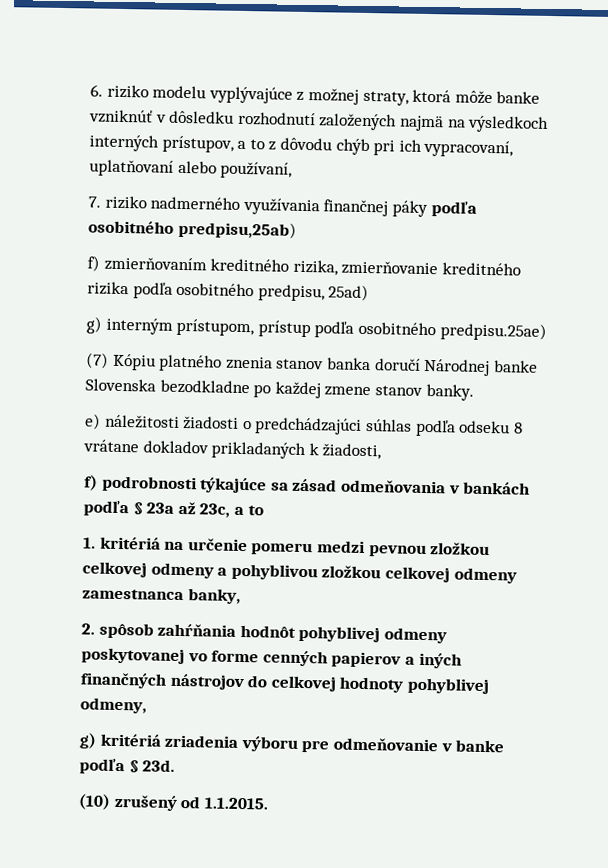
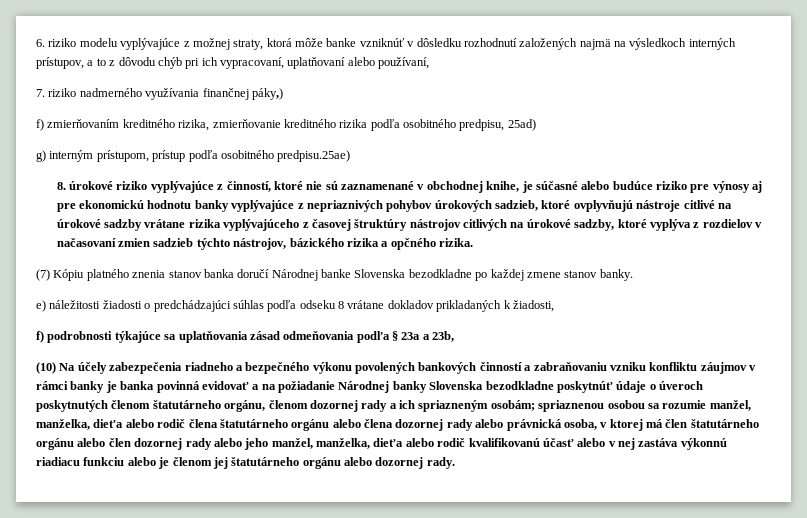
[391,200,477,217] [88,220,297,239] páky podľa osobitného predpisu,25ab) -> [251,88,283,100] páky,)
(547, 331) none -> [56,181,763,193] [56,200,732,212] [56,219,763,231] [56,238,474,250] // 8. úrokové riziko vyplývajúce z činností, ktoré nie sú zaznamenané v obchodnej knihe, je súčasné alebo budúce riziko pre výnosy aj pre ekonomickú hodnotu banky vyplývajúce z nepriaznivých pohybov úrokových sadzieb, ktoré ovplyvňujú nástroje citlivé na úrokové sadzby vrátane rizika vyplývajúceho z časovej štruktúry nástrojov citlivých na úrokové sadzby, ktoré vyplýva z rozdielov v načasovaní zmien sadzieb týchto nástrojov, bázického rizika a opčného rizika.
(289, 486) none -> [178,331,248,343] uplatňovania
[448,481,531,495] v bankách -> (355, 335) none
[177,501,264,518] [83,536,491,558] [82,561,517,584] [82,588,241,604] [81,622,447,644] [81,647,462,669] [80,672,490,695] [80,697,147,714] [79,732,506,753] [79,758,176,775] [78,793,269,811] až 23c, a to // 1. kritériá na určenie pomeru medzi pevnou zložkou celkovej odmeny a pohyblivou zložkou celkovej odmeny zamestnanca banky, // 2. spôsob zahŕňania hodnôt pohyblivej odmeny poskytovanej vo forme cenných papierov a iných finančných nástrojov do celkovej hodnoty pohyblivej odmeny, // g) kritériá zriadenia výboru pre odmeňovanie v banke podľa § 23d. // (10) zrušený od 1.1.2015. -> [422,331,455,342] [36,362,756,374] [36,381,703,393] [36,400,751,412] [36,419,759,431] [36,438,727,450] [36,457,455,469] a 23b, // (10) Na účely zabezpečenia riadneho a bezpečného výkonu povolených bankových činností a zabraňovaniu vzniku konfliktu záujmov v rámci banky je banka povinná evidovať a na požiadanie Národnej banky Slovenska bezodkladne poskytnúť údaje o úveroch poskytnutých členom štatutárneho orgánu, členom dozornej rady a ich spriazneným osobám; spriaznenou osobou sa rozumie manžel, manželka, dieťa alebo rodič člena štatutárneho orgánu alebo člena dozornej rady alebo právnická osoba, v ktorej má člen štatutárneho orgánu alebo člen dozornej rady alebo jeho manžel, manželka, dieťa alebo rodič kvalifikovanú účasť alebo v nej zastáva výkonnú riadiacu funkciu alebo je členom jej štatutárneho orgánu alebo dozornej rady.

